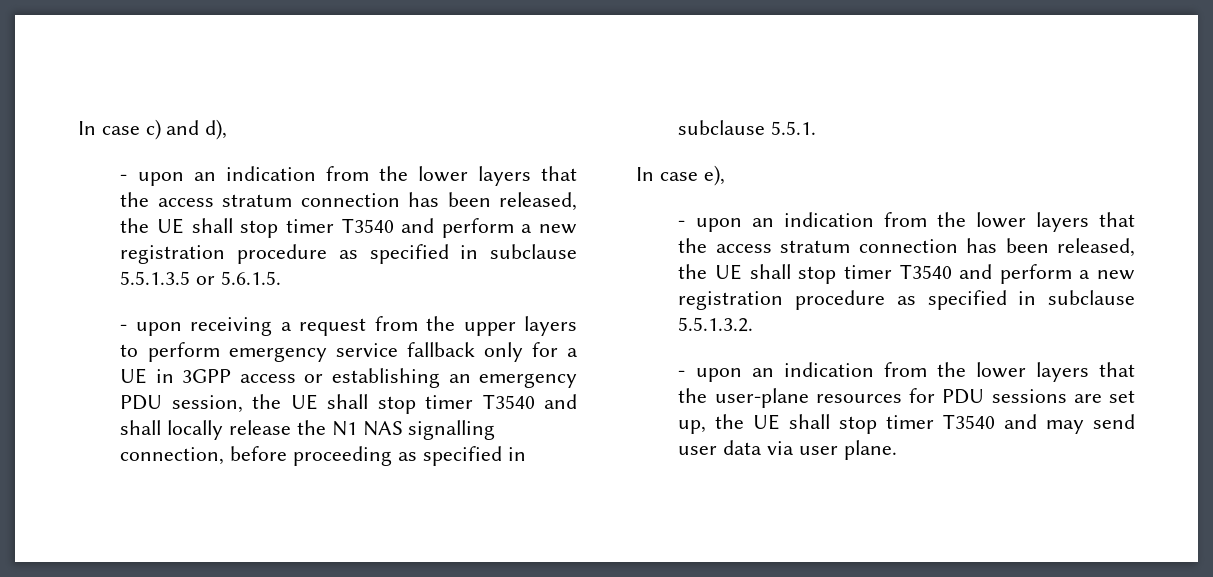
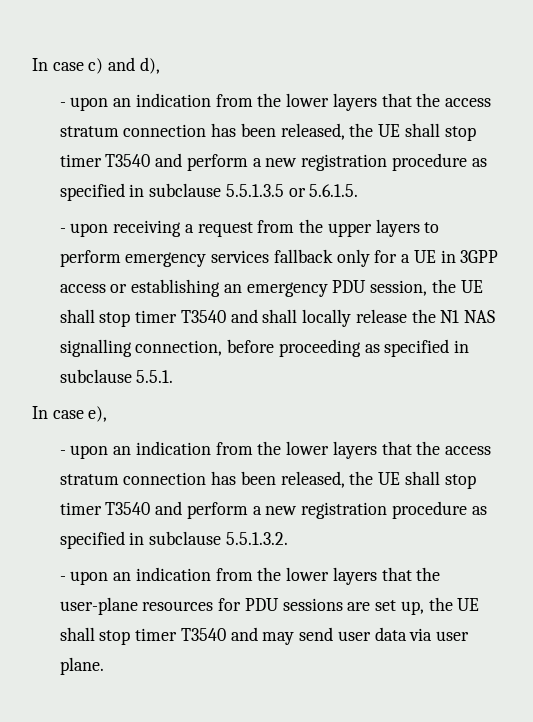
[335,343,398,357] service -> [211,250,270,263] services

